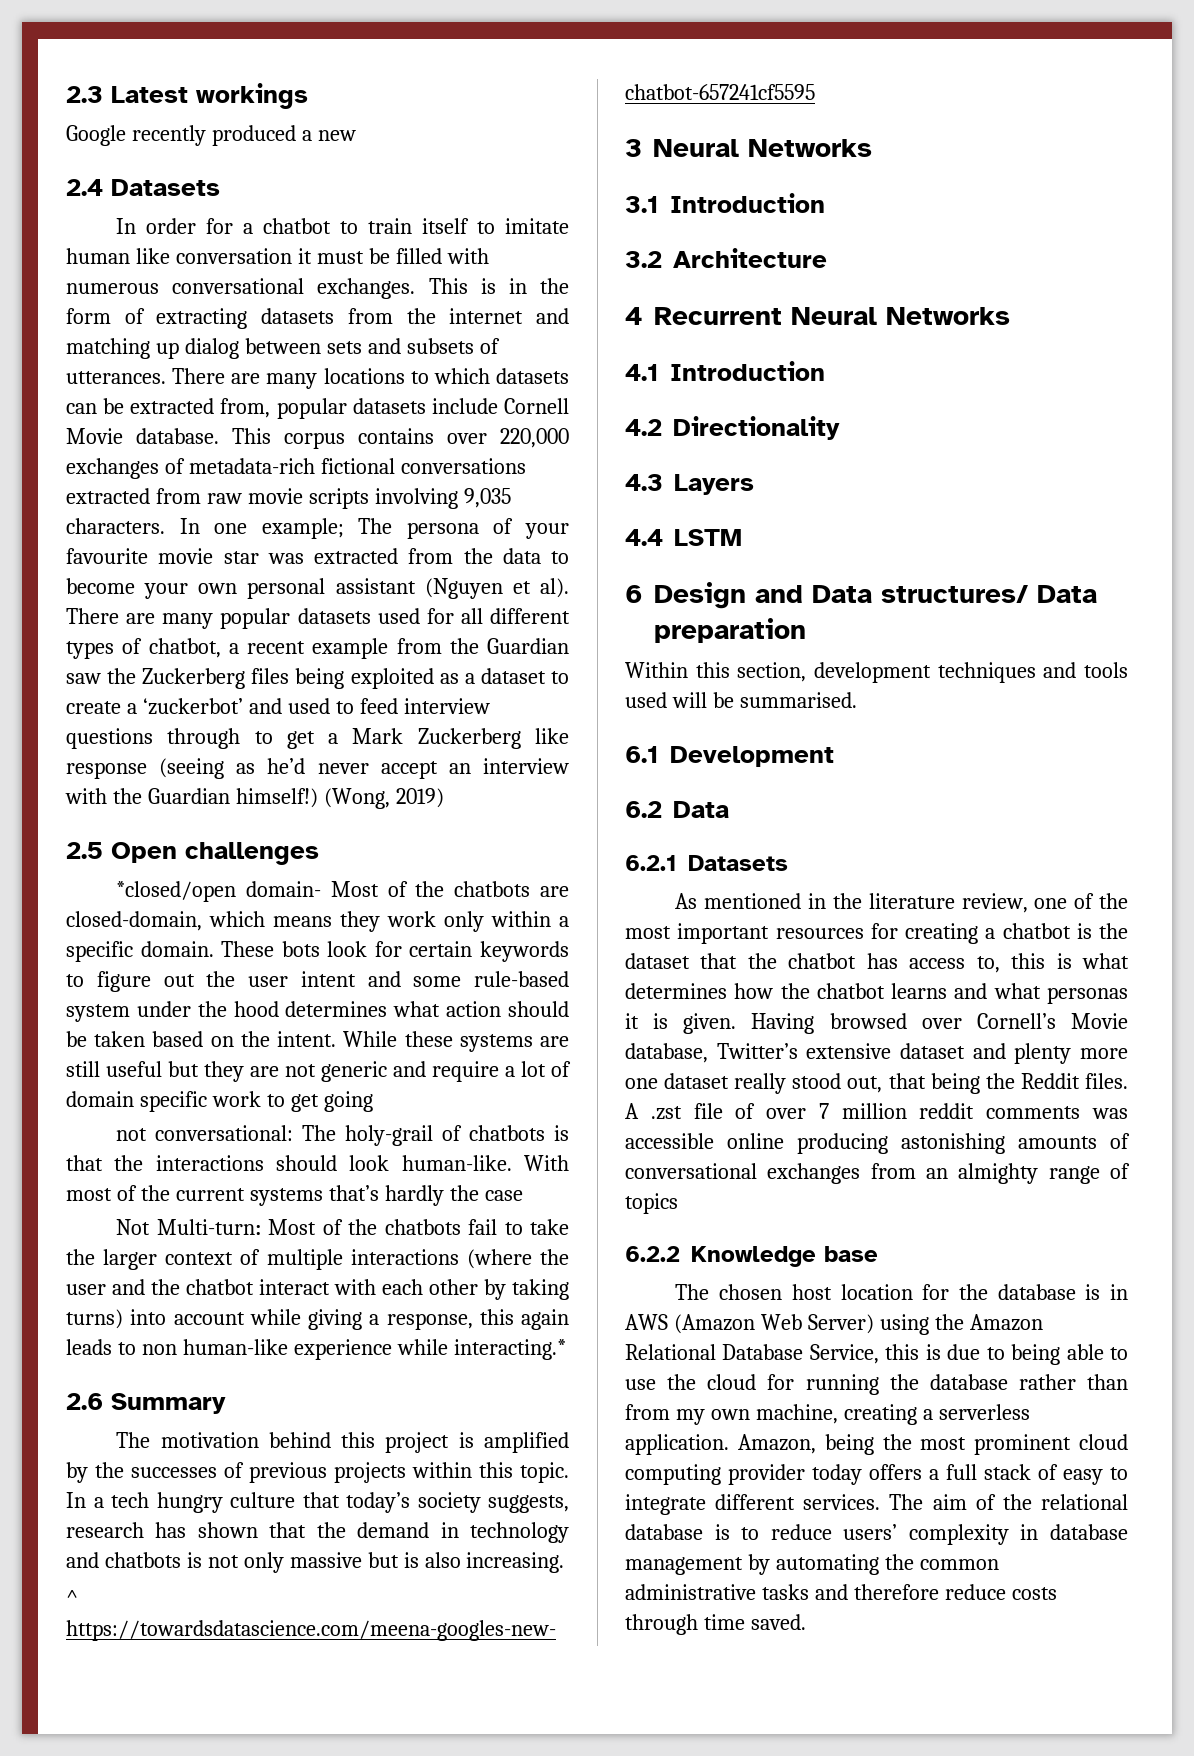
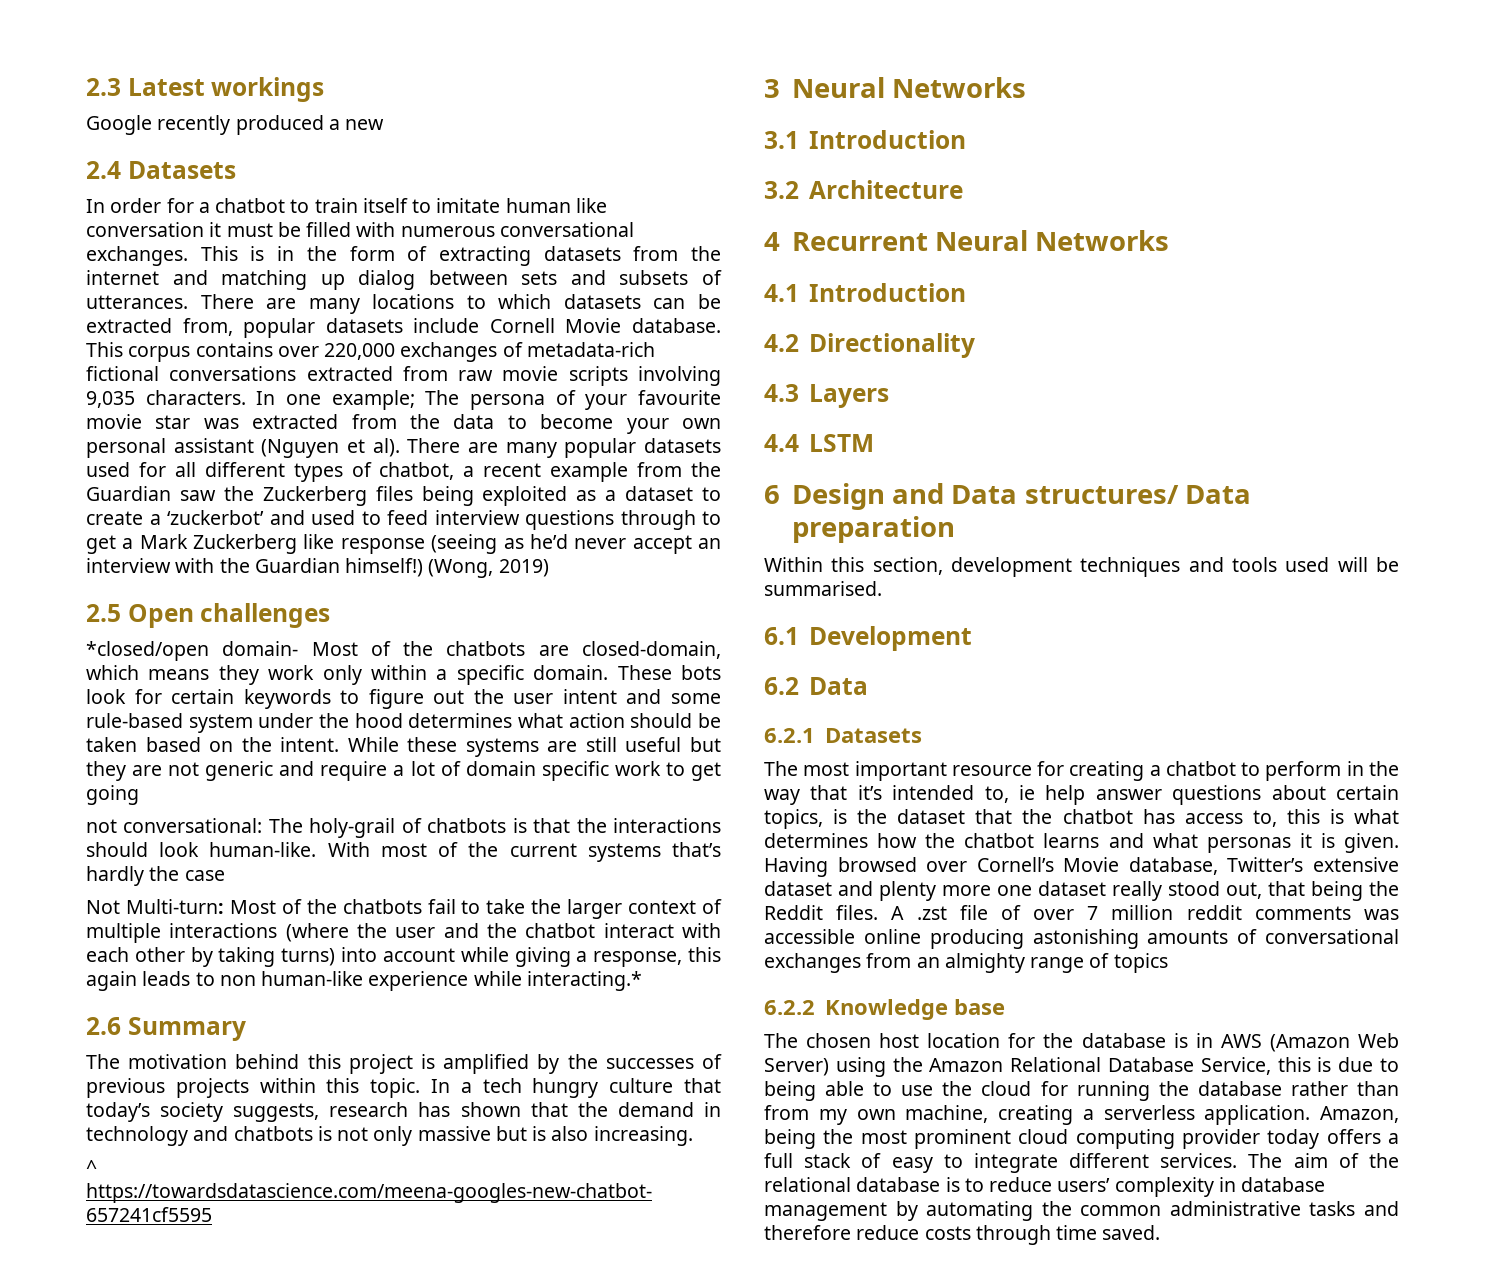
[675,893,1128,913] As mentioned in the literature review, one of the -> [764,761,798,776] The
[775,928,864,939] resources -> [951,765,1032,776] resource
(1071, 931) none -> [1241,761,1399,781] [764,785,1399,805] [764,809,823,829] to perform in the way that it’s intended to, ie help answer questions about certain topics,

